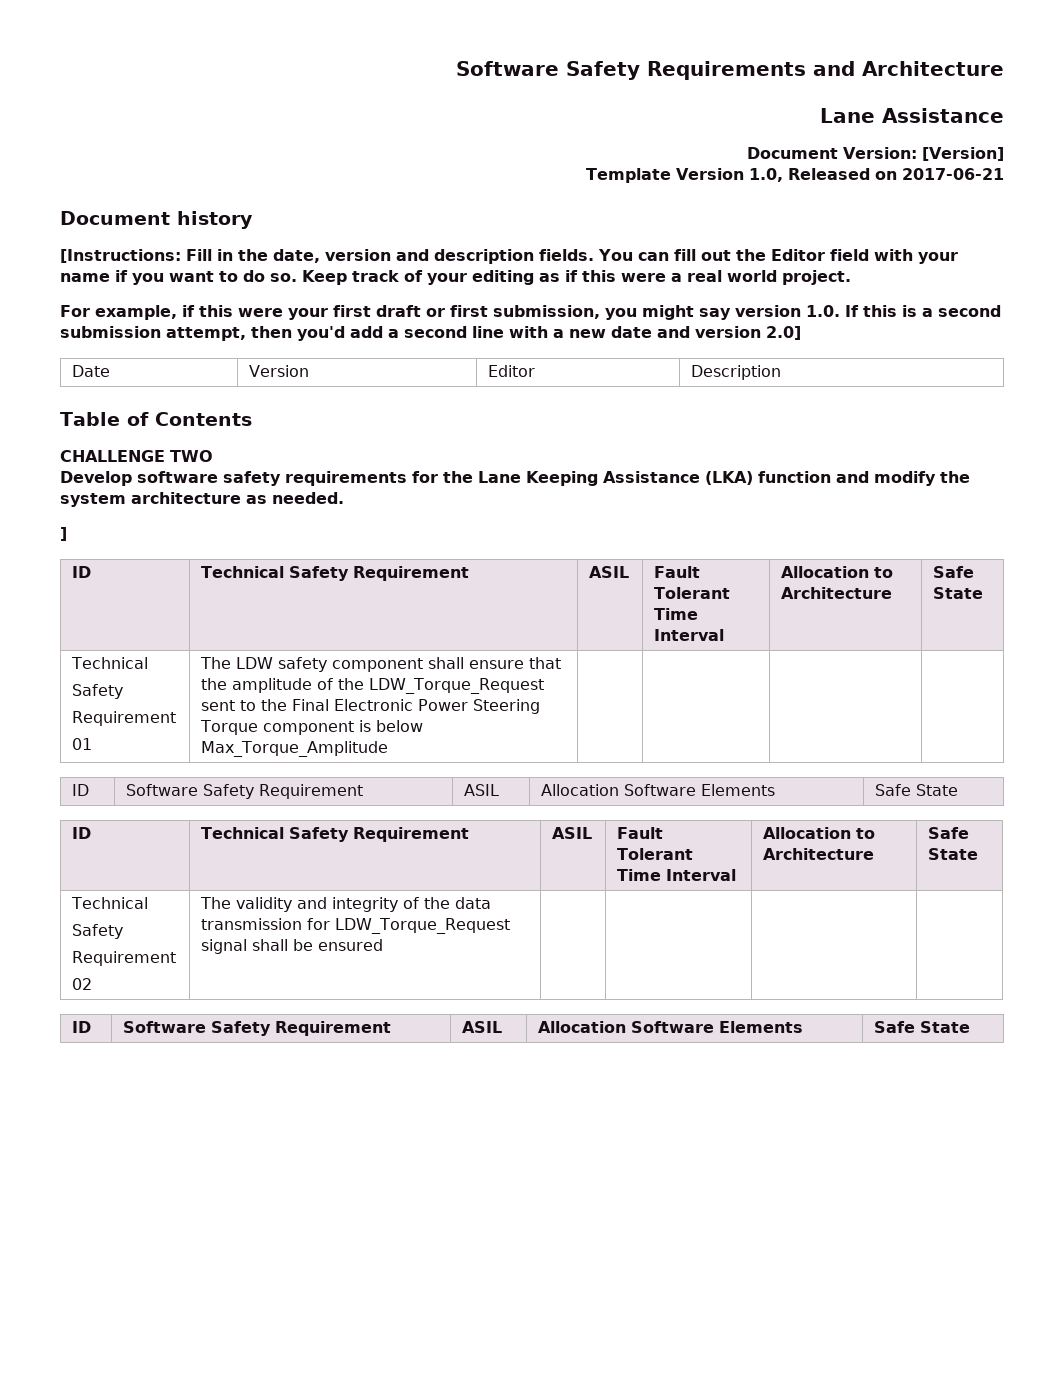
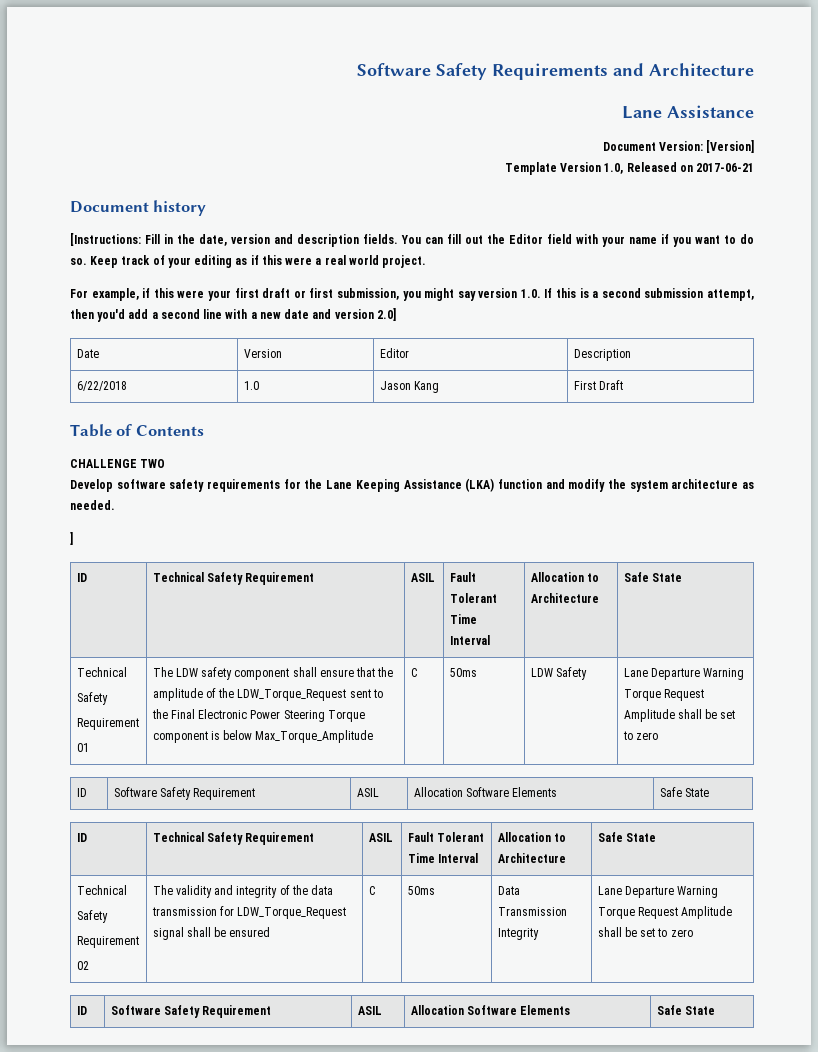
(782, 372) none -> [76,381,127,391] [243,381,259,390] [379,381,439,393] [573,380,623,390] // 6/22/2018 | 1.0 | Jason Kang | First Draft
(389, 749) | | | -> [410,668,417,677] [449,668,477,677] [530,667,587,680] [623,668,745,680] [623,689,704,701] [623,709,736,722] [622,731,658,740] C | 50ms | LDW Safety | Lane Departure Warning Torque Request Amplitude shall be set to zero
(384, 945) | | | -> [368,886,375,895] [407,886,435,895] [497,886,520,895] [497,907,567,916] [497,928,539,940] [597,886,719,898] [597,906,733,919] [597,927,693,937] C | 50ms | Data Transmission Integrity | Lane Departure Warning Torque Request Amplitude shall be set to zero

